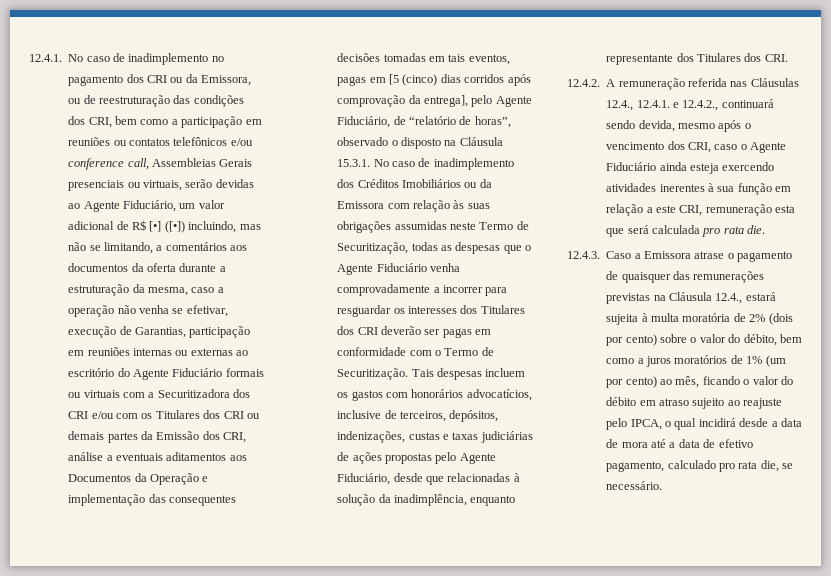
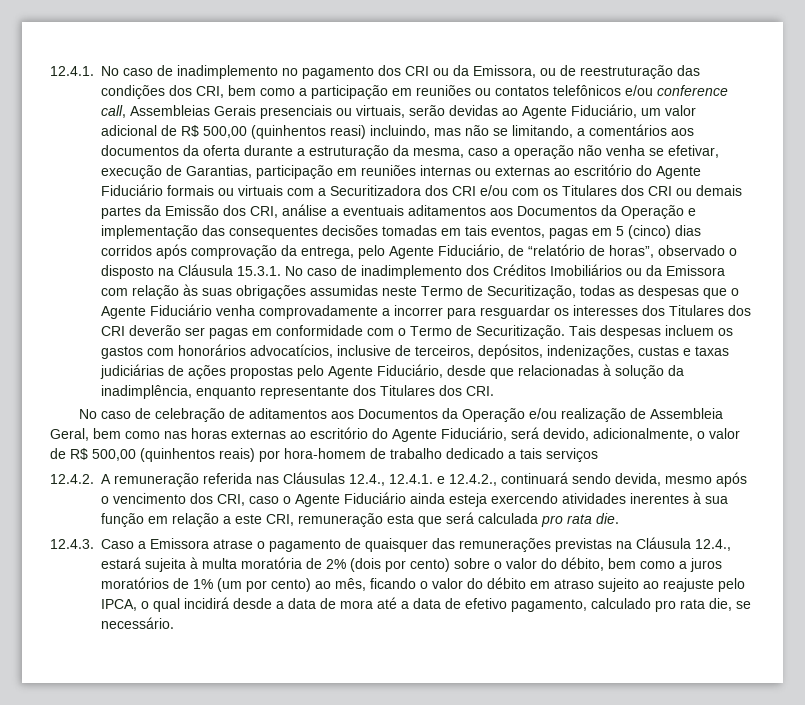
[149,221,185,233] [•] ([•]) -> [203,125,366,139] 500,00 (quinhentos reasi)
[389,74,399,85] [5 -> [616,226,624,236] 5
[424,95,468,107] entrega], -> [301,246,354,259] entrega,
(788, 58) none -> [79,408,724,422] [50,427,740,442] [50,448,598,462] // No caso de celebração de aditamentos aos Documentos da Operação e/ou realização de Assembleia Geral, bem como nas horas externas ao escritório do Agente Fiduciário, será devido, adicionalmente, o valor de R$ 500,00 (quinhentos reais) por hora-homem de trabalho dedicado a tais serviços

